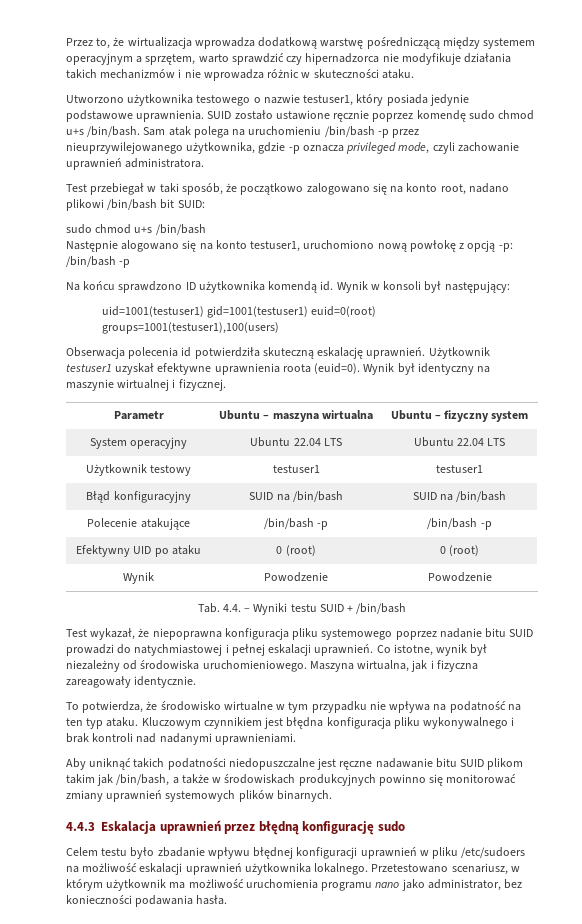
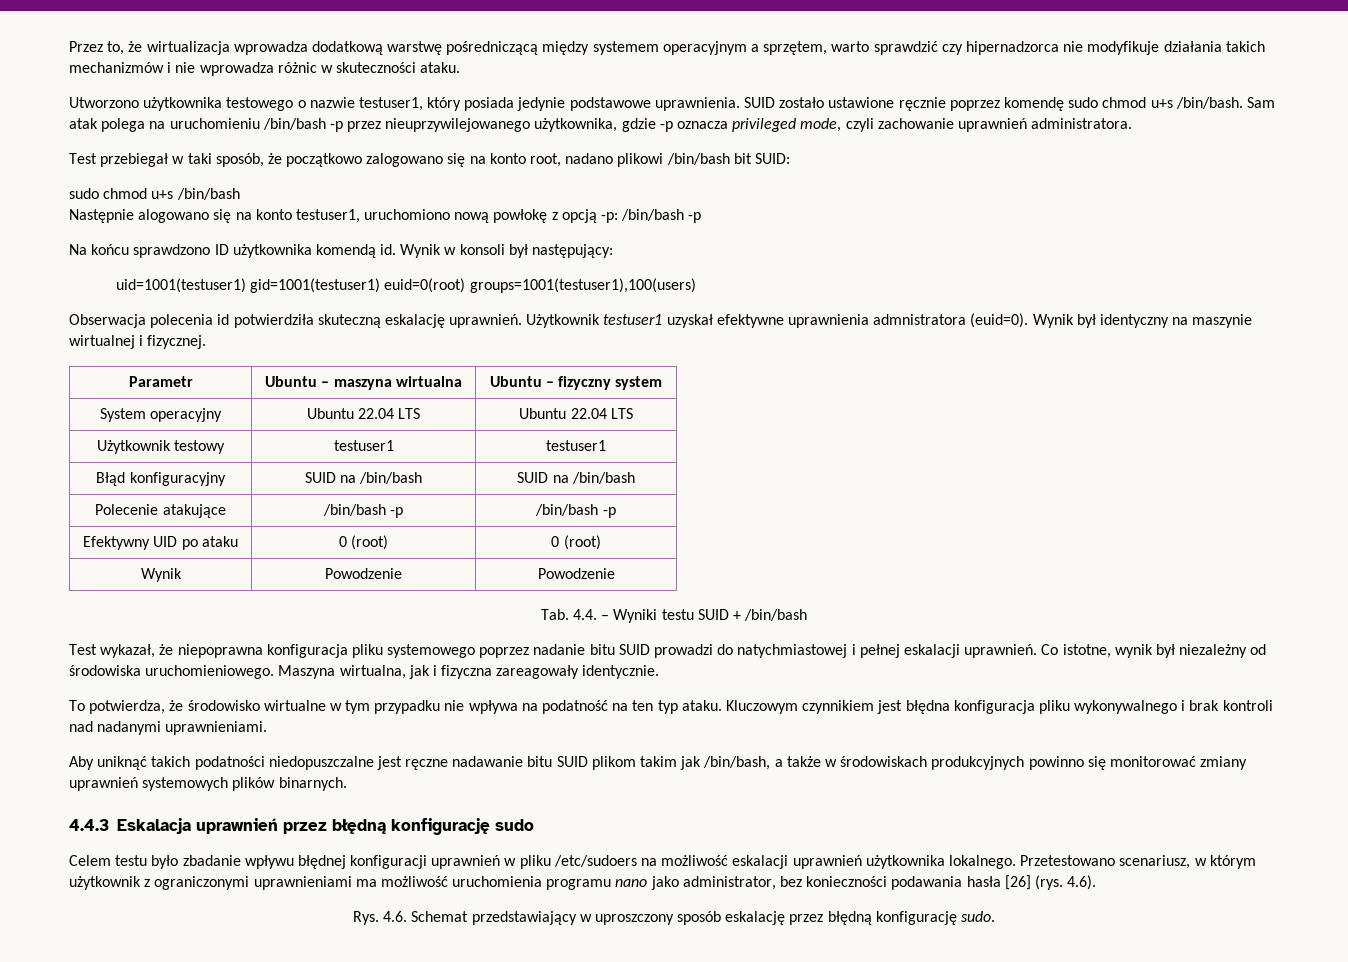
[282,364,311,373] roota -> [873,314,967,325] admnistratora
(167, 885) none -> [144,876,352,890] z ograniczonymi uprawnieniami
[196,895,228,905] hasła. -> [966,875,1097,890] [352,911,996,925] hasła [26] (rys. 4.6). // Rys. 4.6. Schemat przedstawiający w uproszczony sposób eskalację przez błędną konfigurację sudo.

